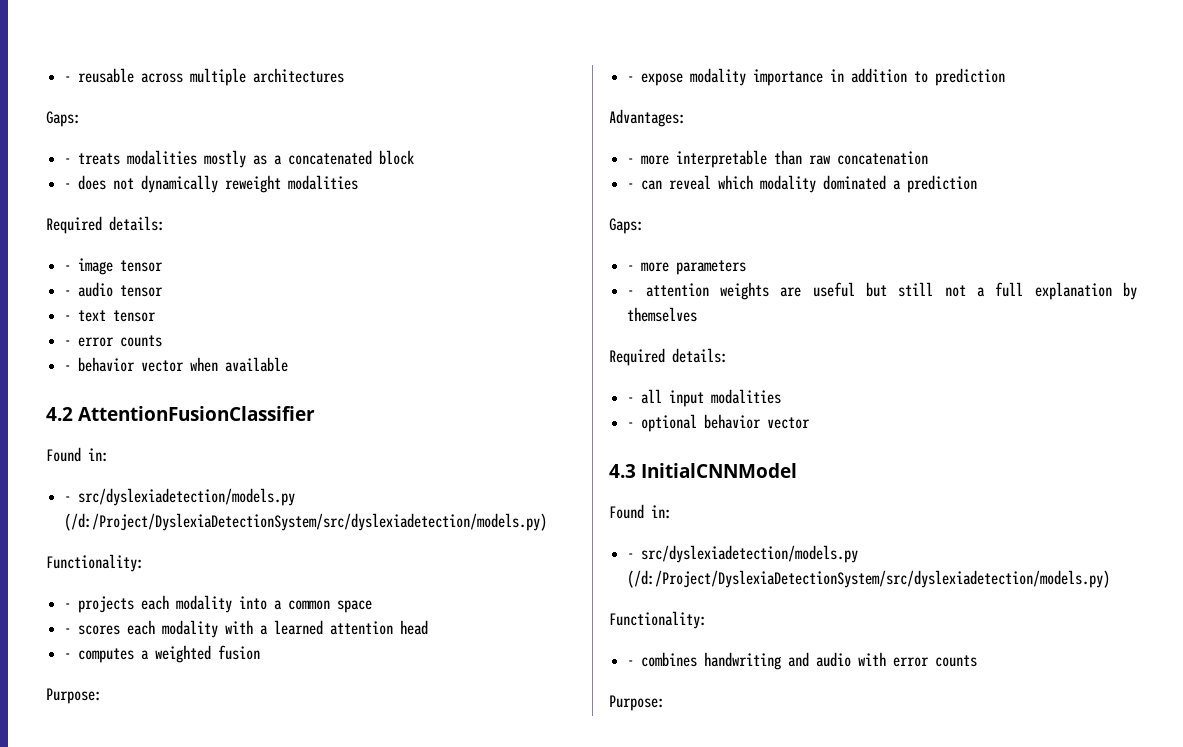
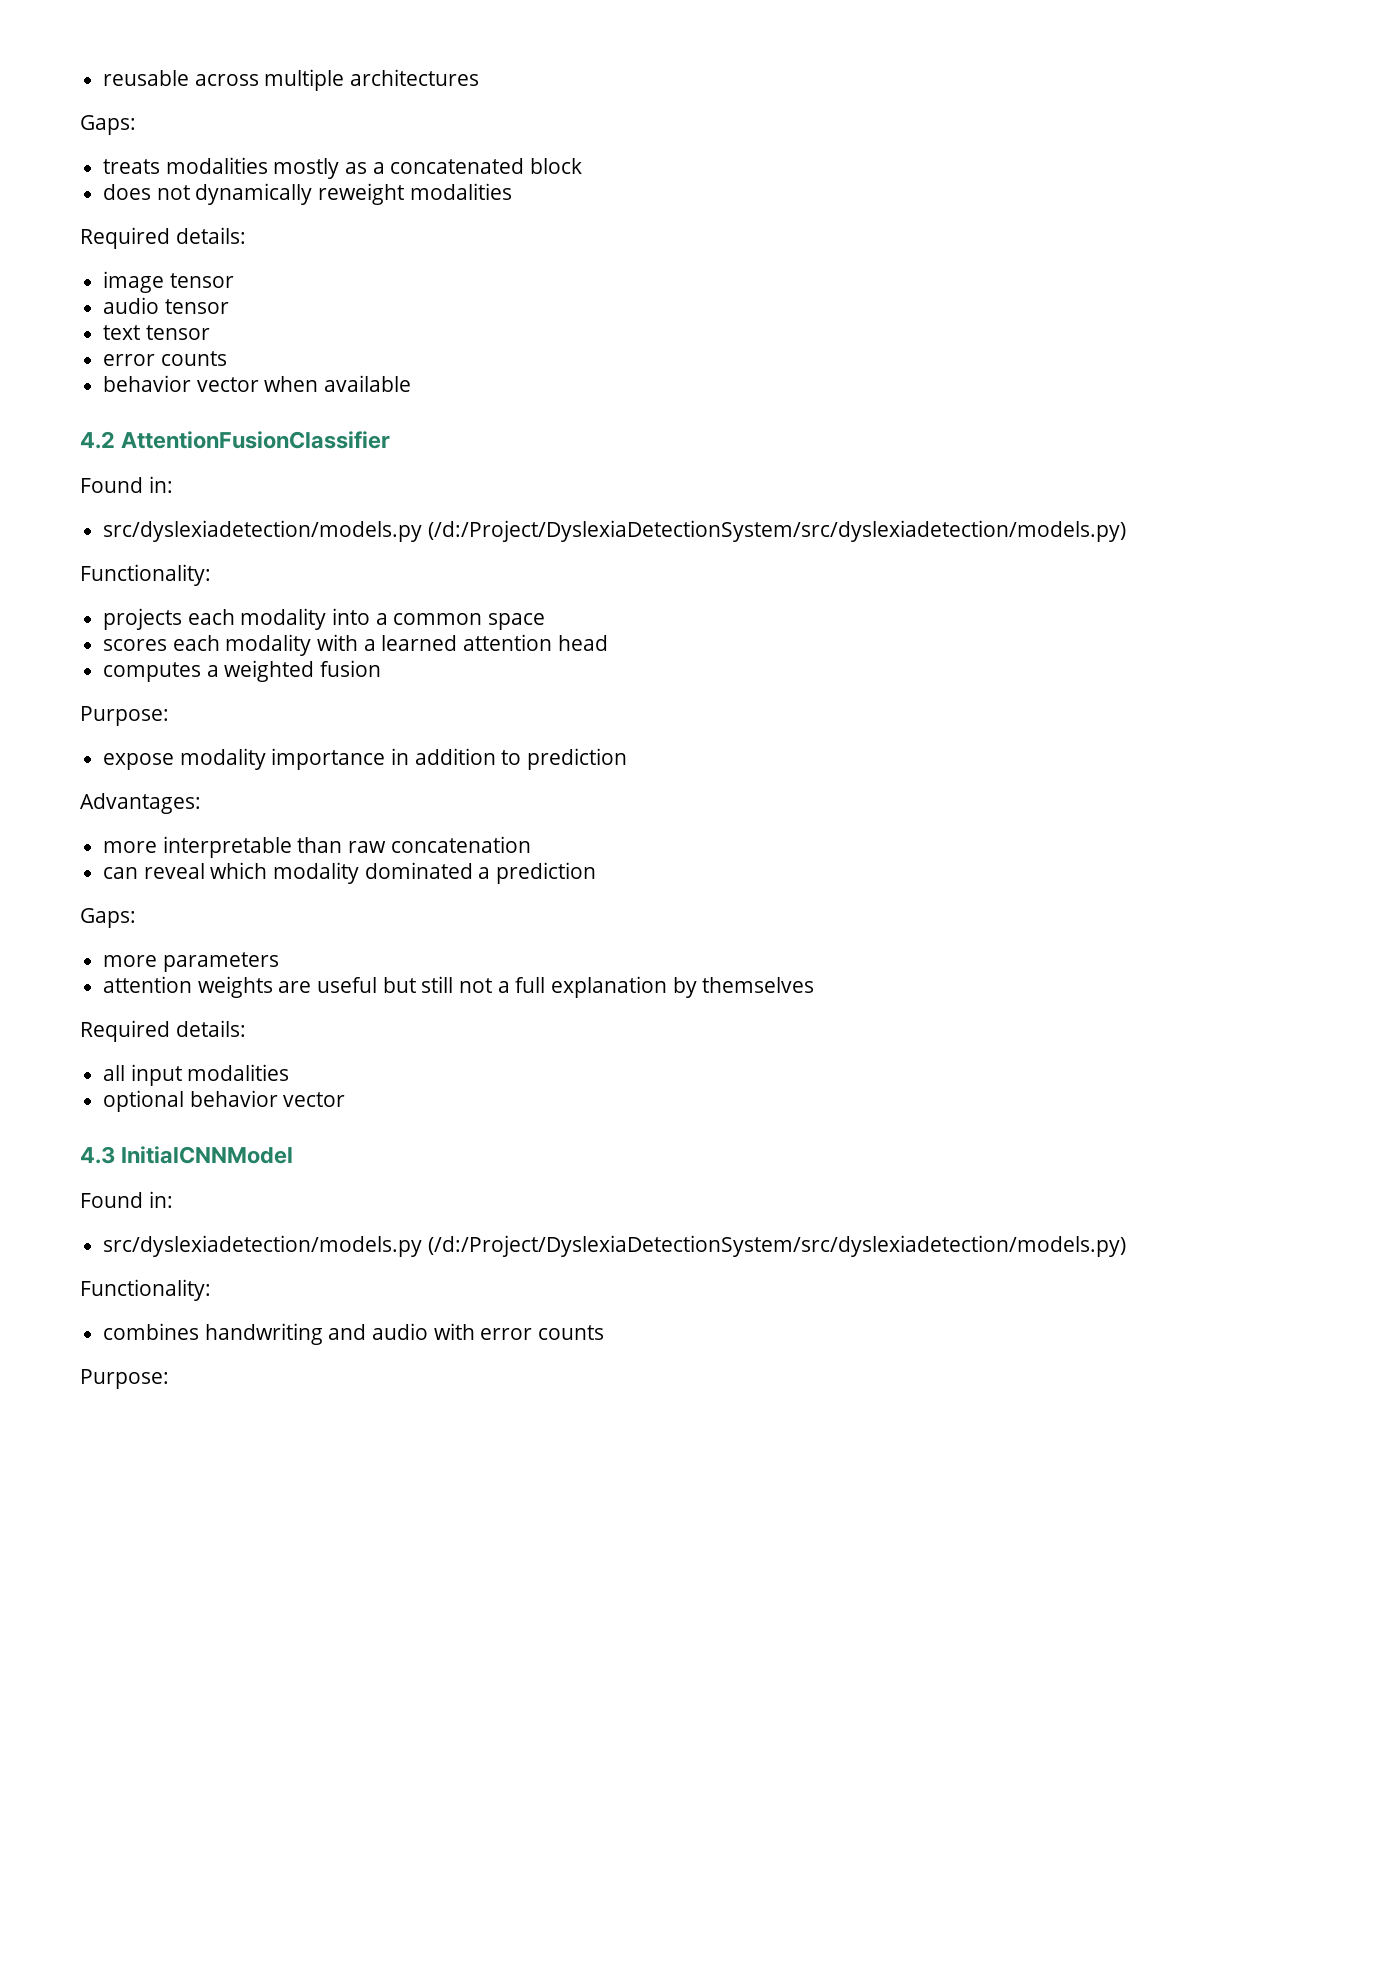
[64,76,72,82] - -> (103, 78) none
[64,158,72,164] - -> (136, 125) none
[64,183,72,189] - -> (583, 166) none
[64,265,72,271] - -> (246, 235) none
[64,290,72,296] - -> (234, 280) none
[64,315,72,321] - -> (229, 306) none
[64,335,163,347] [64,365,72,371] - error counts // - -> [103,351,227,366] error counts //
[64,488,296,506] [64,513,548,531] [46,554,144,572] [64,603,72,609] - src/dyslexiadetection/models.py (/d:/Project/DyslexiaDetectionSystem/src/dyslexiadetection/models.py) // Functionality: // - -> [103,520,1126,542] [80,564,211,586] src/dyslexiadetection/models.py (/d:/Project/DyslexiaDetectionSystem/src/dyslexiadetection/models.py) // Functionality: //
[64,628,72,634] - -> (546, 621) none
[64,653,72,659] - -> (608, 643) none
[627,76,635,82] - -> (169, 716) none
[627,158,635,164] - -> (201, 803) none
[627,183,635,189] - -> (531, 844) none
[627,265,635,271] - -> (136, 918) none
[627,290,635,296] - -> (279, 962) none
[627,397,635,403] - -> (246, 1028) none
[627,422,635,428] - -> (290, 1072) none
[627,545,859,563] [627,570,1111,588] [609,611,707,629] [627,660,635,666] - src/dyslexiadetection/models.py (/d:/Project/DyslexiaDetectionSystem/src/dyslexiadetection/models.py) // Functionality: // - -> [103,1235,1126,1257] [80,1279,211,1301] src/dyslexiadetection/models.py (/d:/Project/DyslexiaDetectionSystem/src/dyslexiadetection/models.py) // Functionality: //

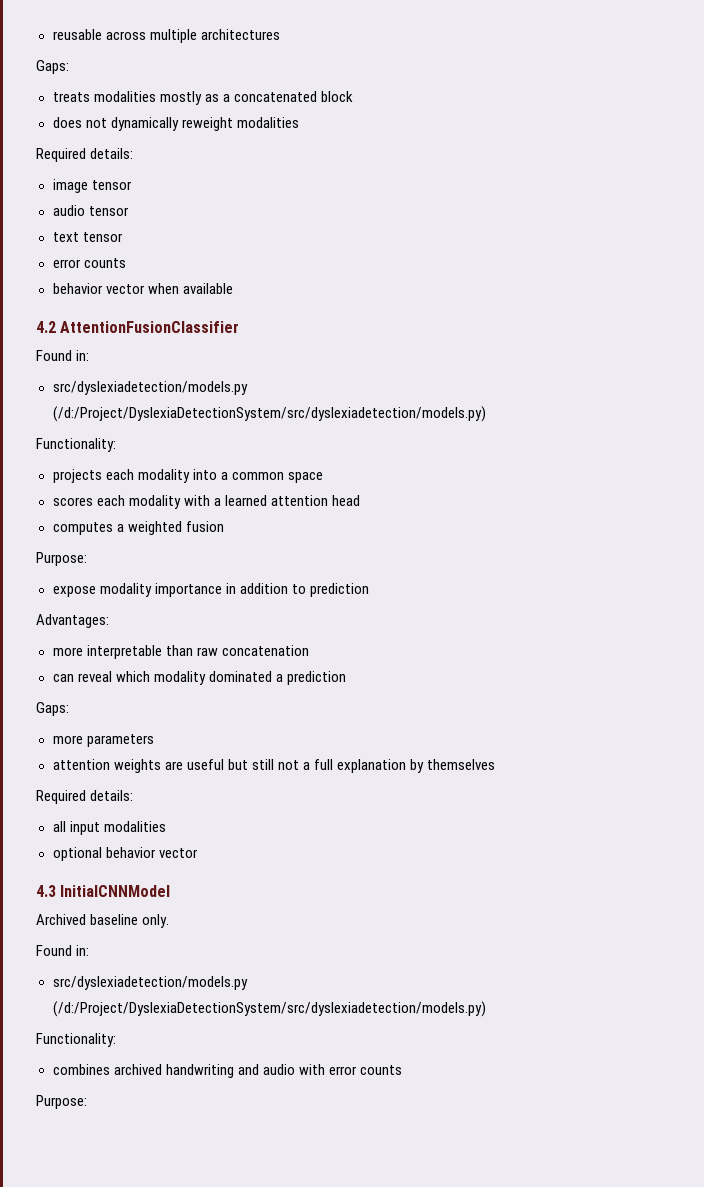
(294, 1155) none -> [36,914,170,928] // Archived baseline only.
(200, 1331) none -> [113,1064,162,1075] archived

